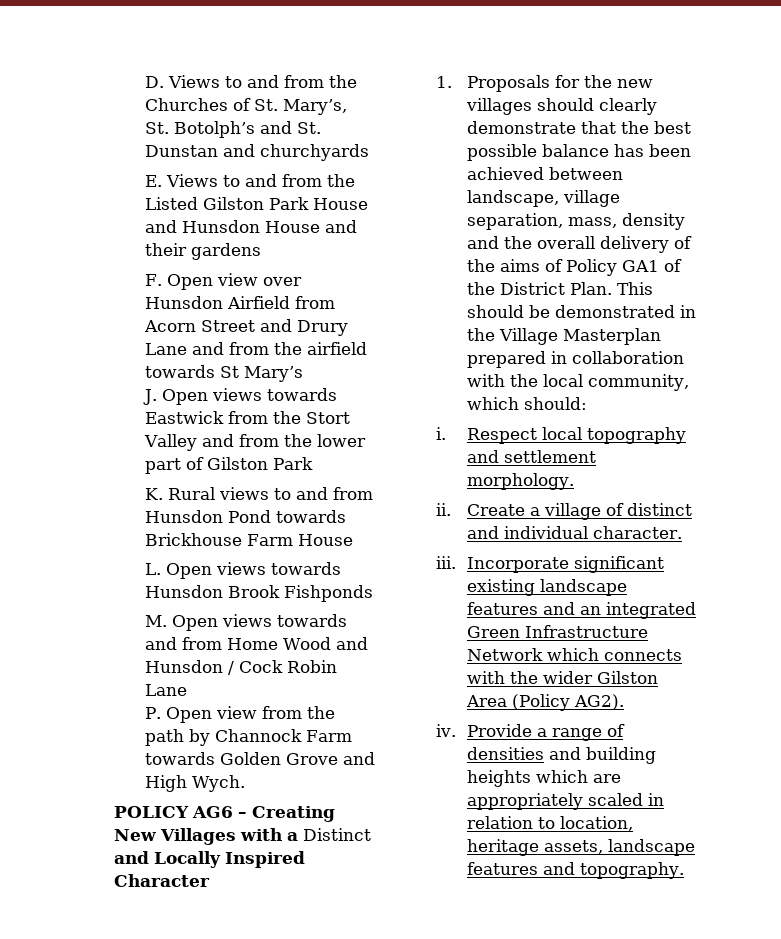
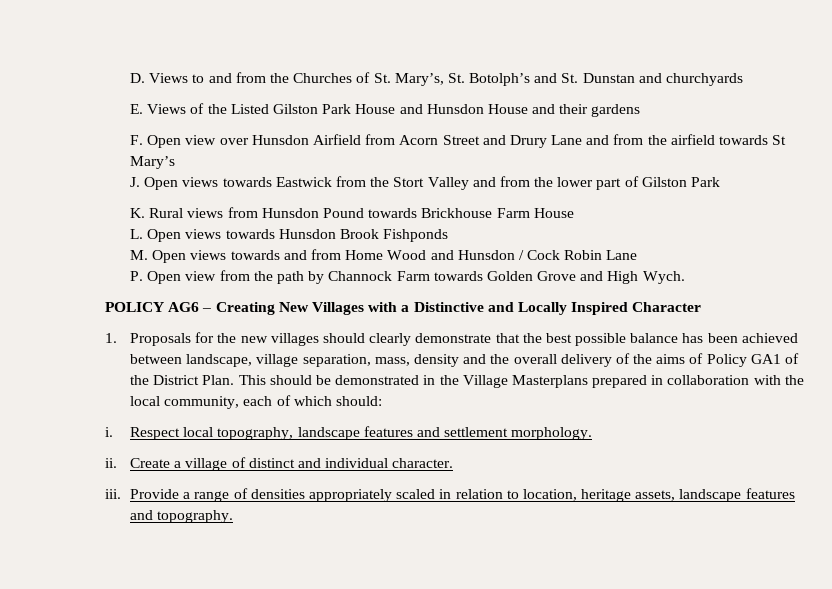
[222,174,322,187] to and from -> [190,103,205,114] of
[273,487,328,500] to and -> (224, 213) none
[227,510,271,523] Pond -> [322,208,364,218] Pound
[303,828,372,841] Distinct -> [413,302,484,312] Distinctive
[562,328,661,345] Masterplan -> [511,375,588,388] Masterplans
(689, 382) none -> [243,395,291,406] each of
[586,427,686,444] topography -> [217,426,413,440] topography, landscape features
[466,556,664,573] [466,579,627,596] [466,602,696,619] [466,625,648,638] [466,648,682,661] [466,671,658,684] [465,694,624,711] [436,724,457,737] Incorporate significant existing landscape features and an integrated Green Infrastructure Network which connects with the wider Gilston Area (Policy AG2). // iv. -> (122, 494) none
[548,747,656,764] [466,770,621,787] and building heights which are -> (305, 494) none

